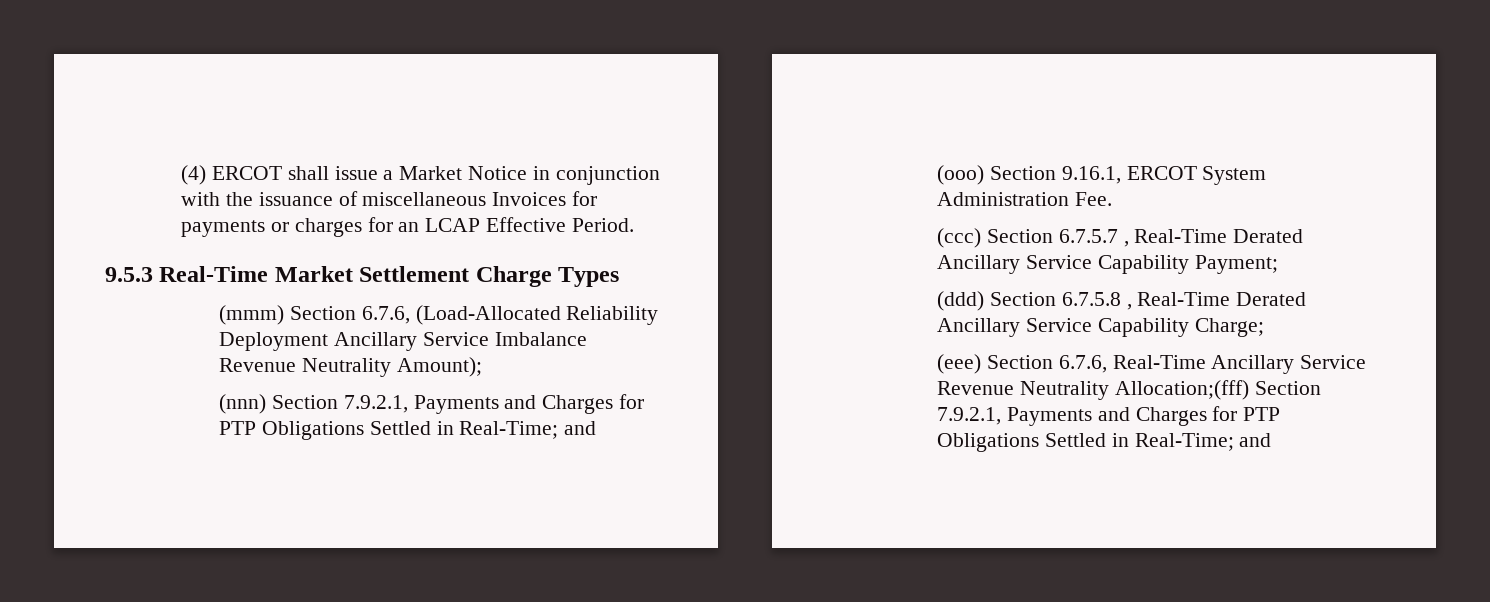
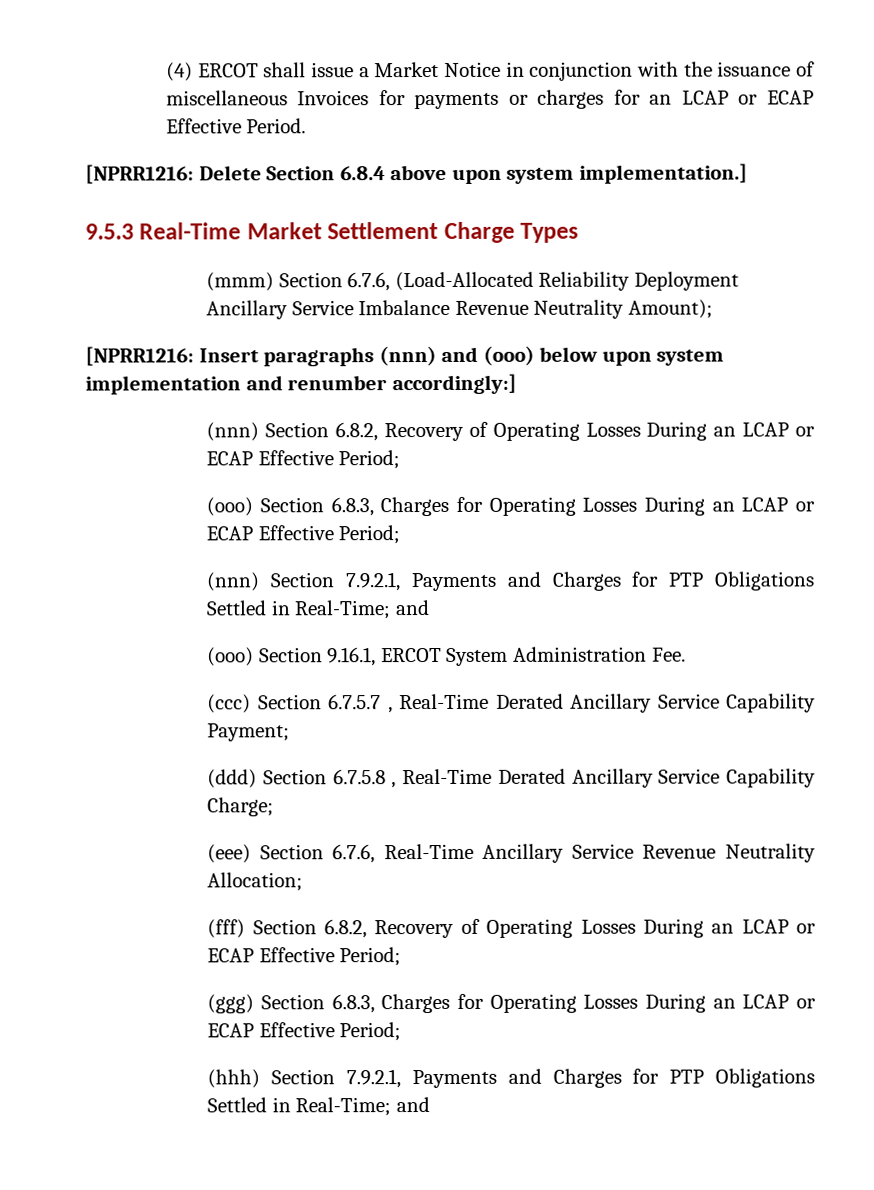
(481, 225) none -> [738,90,815,105] or ECAP
(634, 225) none -> [85,163,748,184] // [NPRR1216: Delete Section 6.8.4 above upon system implementation.]
(482, 367) none -> [85,345,725,367] [85,373,517,395] [206,421,815,442] [206,450,401,470] [206,496,816,517] [206,525,401,545] // [NPRR1216: Insert paragraphs (nnn) and (ooo) below upon system implementation and renumber accordingly:] // (nnn) Section 6.8.2, Recovery of Operating Losses During an LCAP or ECAP Effective Period; // (ooo) Section 6.8.3, Charges for Operating Losses During an LCAP or ECAP Effective Period;
[1114,380,1249,400] Allocation;(fff) -> [207,872,304,892] [207,918,816,939] [207,947,402,967] [207,993,817,1014] [207,1022,402,1042] [207,1069,261,1089] Allocation; // (fff) Section 6.8.2, Recovery of Operating Losses During an LCAP or ECAP Effective Period; // (ggg) Section 6.8.3, Charges for Operating Losses During an LCAP or ECAP Effective Period; // (hhh)

